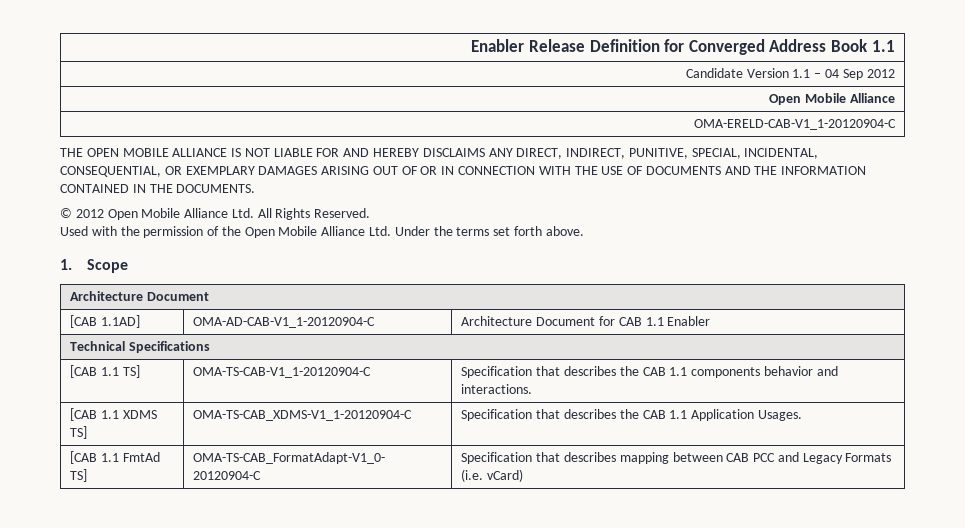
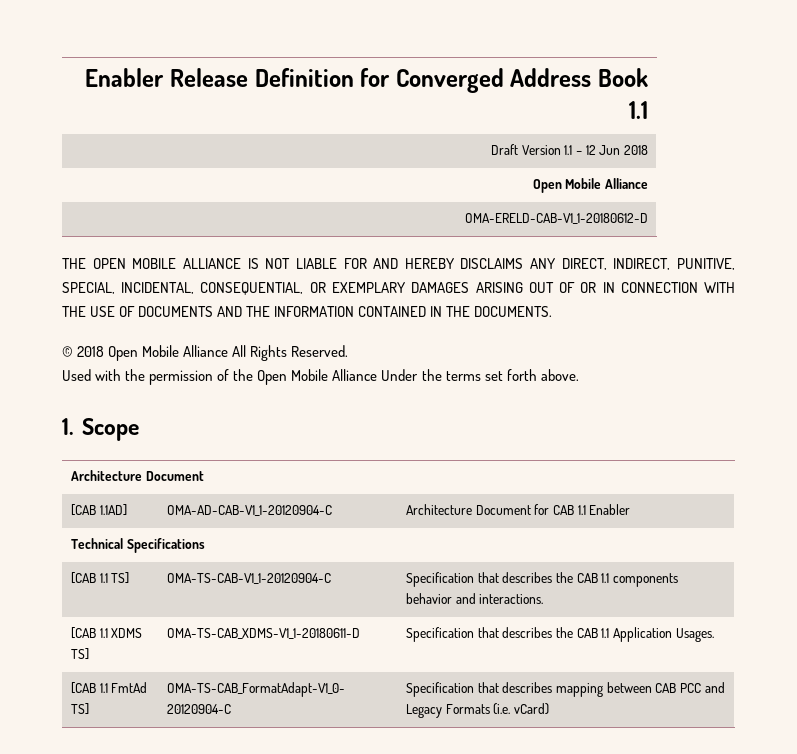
[685,68,743,78] Candidate -> [491,144,519,155] Draft
[825,69,895,80] 04 Sep 2012 -> [585,145,649,155] 12 Jun 2018
[693,119,896,130] OMA-ERELD-CAB-V1_1-20120904-C -> [465,213,649,224] OMA-ERELD-CAB-V1_1-20180612-D
[75,208,254,220] 2012 Open Mobile Alliance Ltd. -> [77,345,229,361] 2018 Open Mobile Alliance
[369,226,392,236] Ltd. -> (378, 375) none
[193,410,413,421] OMA-TS-CAB_XDMS-V1_1-20120904-C -> [166,628,360,639] OMA-TS-CAB_XDMS-V1_1-20180611-D

